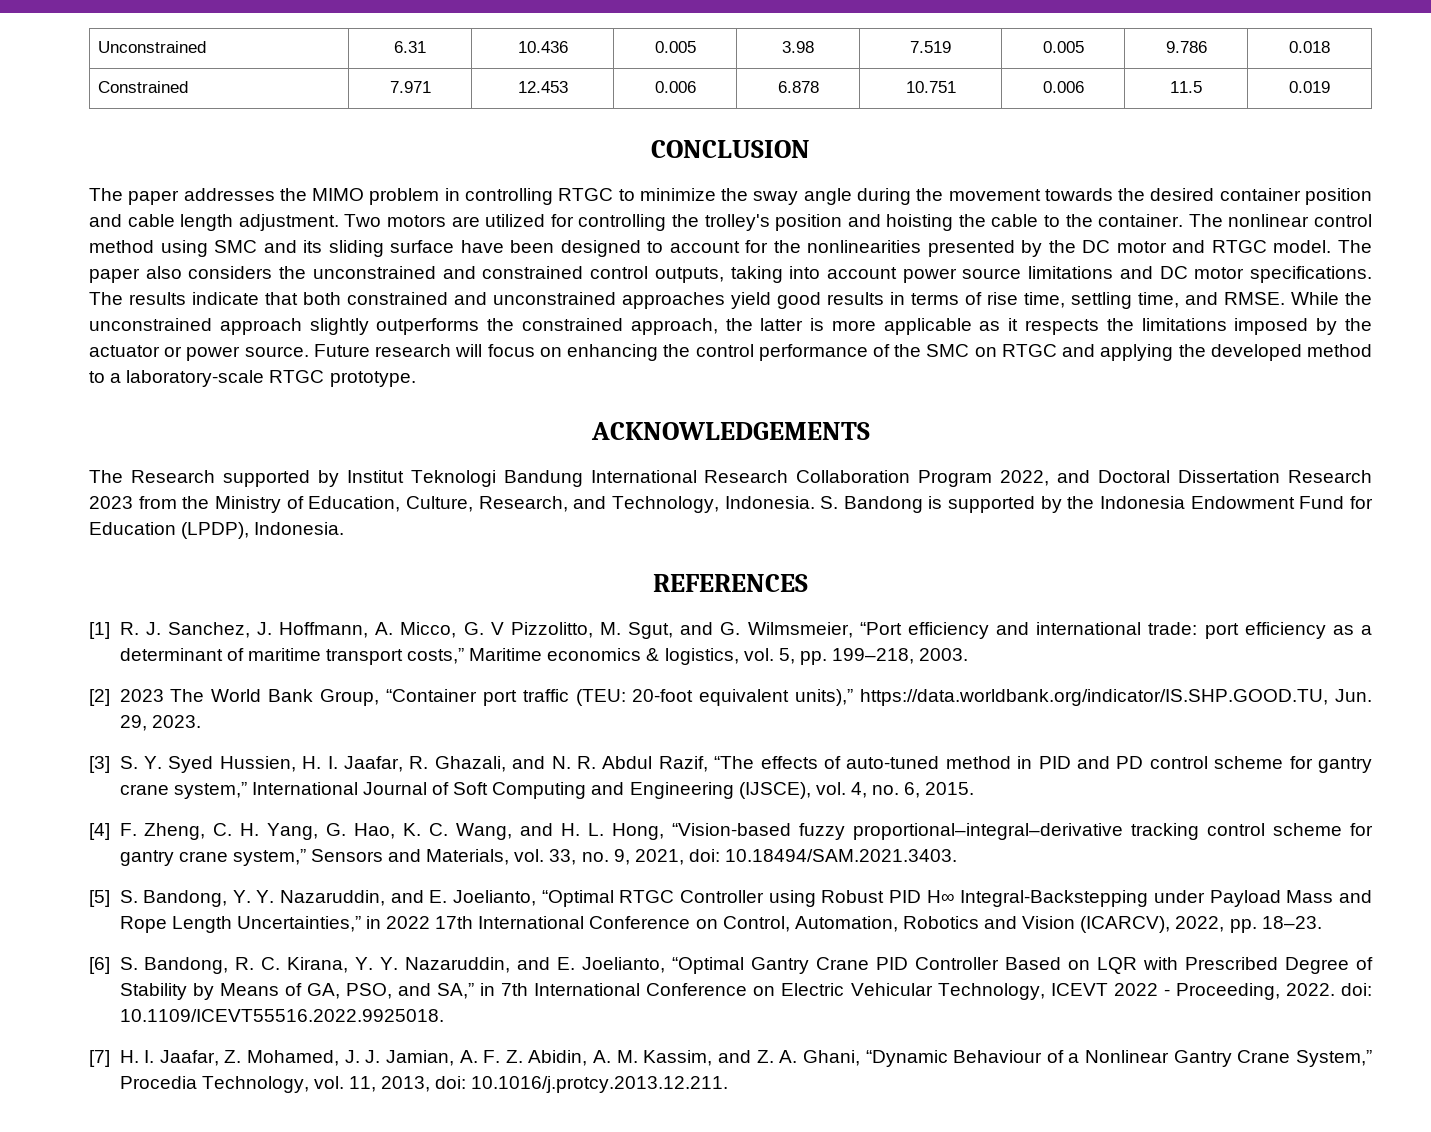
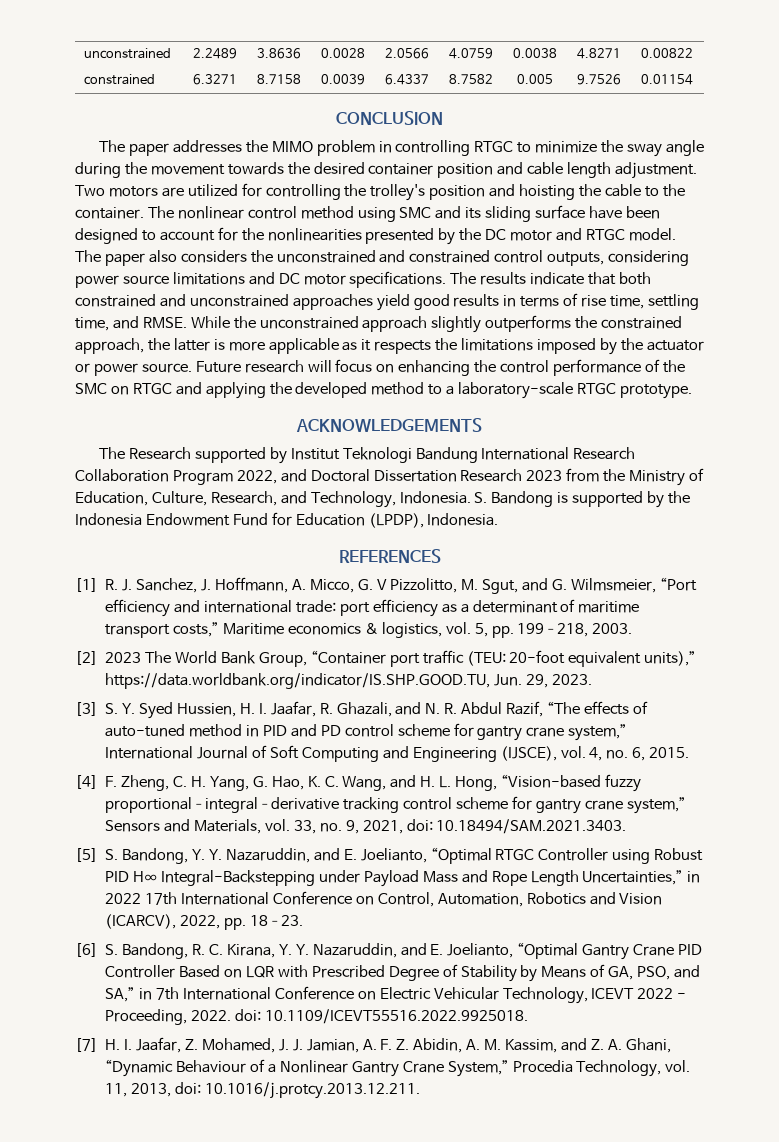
[98,41,207,53] [394,41,426,53] [517,41,568,53] [654,41,696,53] [782,41,814,53] [910,41,951,53] [1042,41,1084,53] [1165,41,1207,53] [1289,41,1330,53] [98,81,189,93] [389,81,431,93] [517,81,568,93] [654,81,696,93] [777,81,819,93] [905,81,956,93] [1042,81,1084,93] [1170,81,1202,93] [1289,81,1330,93] Unconstrained | 6.31 | 10.436 | 0.005 | 3.98 | 7.519 | 0.005 | 9.786 | 0.018 // Constrained | 7.971 | 12.453 | 0.006 | 6.878 | 10.751 | 0.006 | 11.5 | 0.019 -> [84,48,172,59] [192,48,237,59] [256,48,301,59] [320,48,365,58] [384,48,429,59] [448,48,493,59] [512,48,557,58] [576,48,621,59] [641,48,693,58] [84,74,156,85] [192,74,237,85] [256,74,301,84] [320,74,365,85] [384,74,429,85] [448,74,493,84] [516,74,553,84] [576,74,621,85] [641,74,693,85] unconstrained | 2.2489 | 3.8636 | 0.0028 | 2.0566 | 4.0759 | 0.0038 | 4.8271 | 0.00822 // constrained | 6.3271 | 8.7158 | 0.0039 | 6.4337 | 8.7582 | 0.005 | 9.7526 | 0.01154
[730,266,897,283] taking into account -> [608,250,690,266] considering

